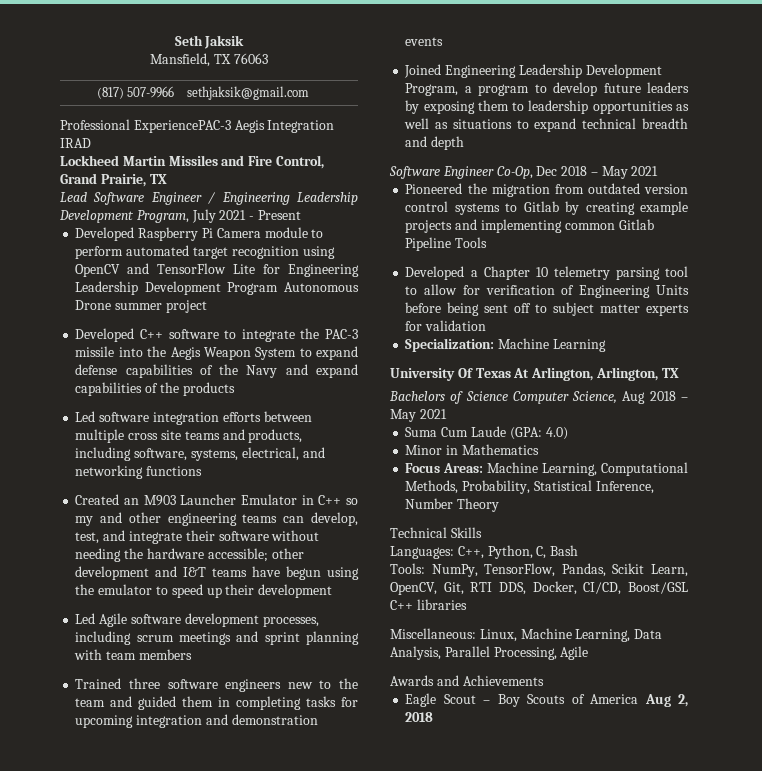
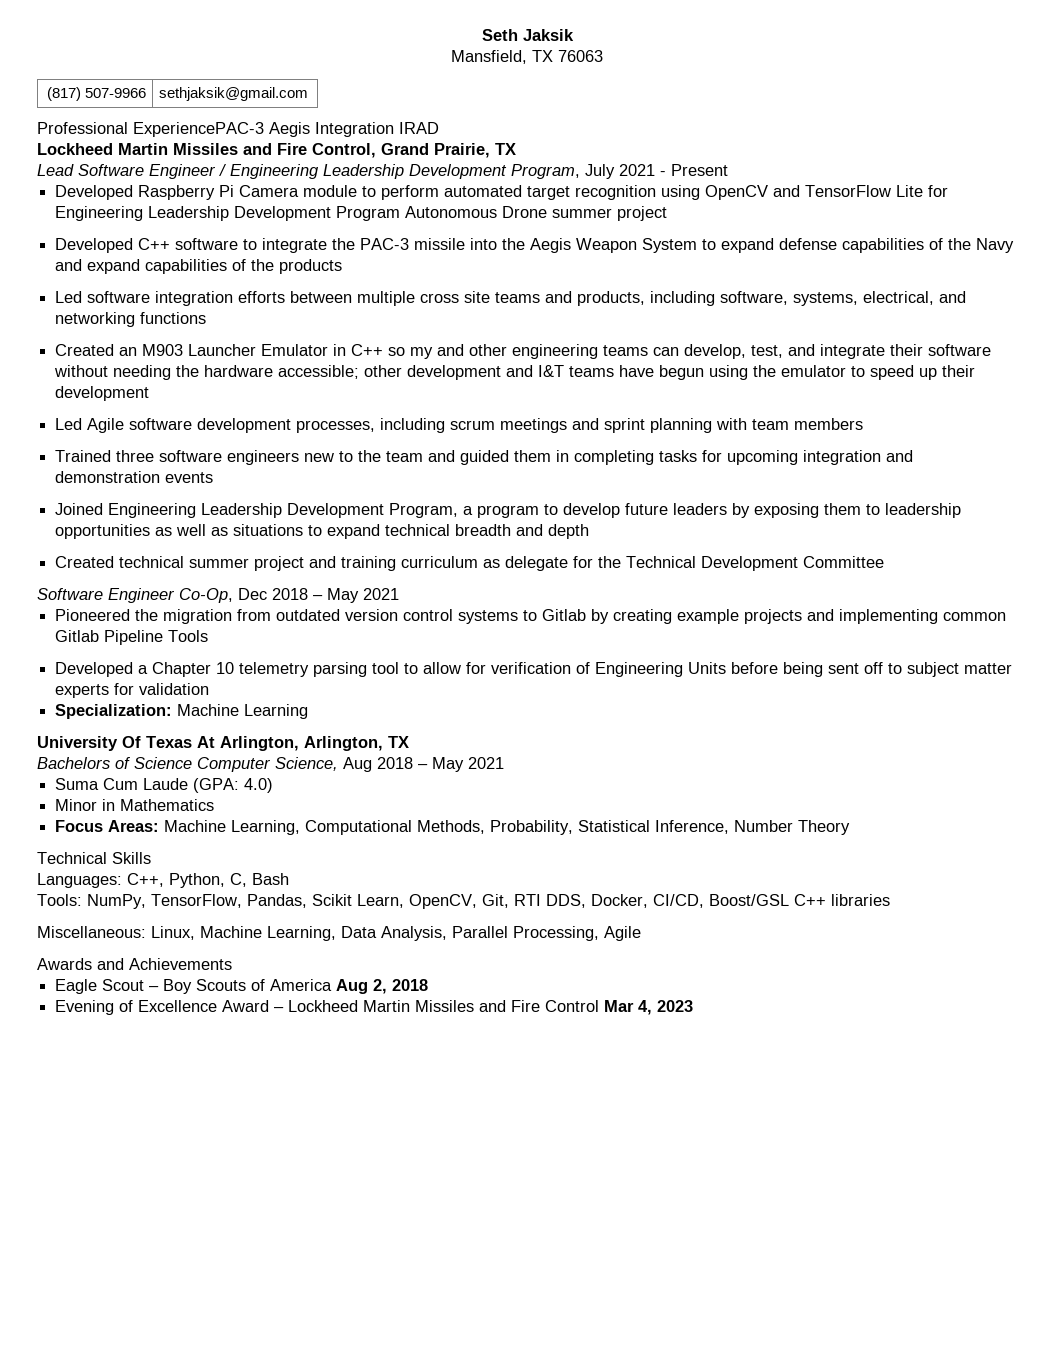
(465, 143) none -> [55,556,885,571] // Created technical summer project and training curriculum as delegate for the Technical Development Committee
(434, 717) none -> [55,1000,694,1015] // Evening of Excellence Award – Lockheed Martin Missiles and Fire Control Mar 4, 2023

